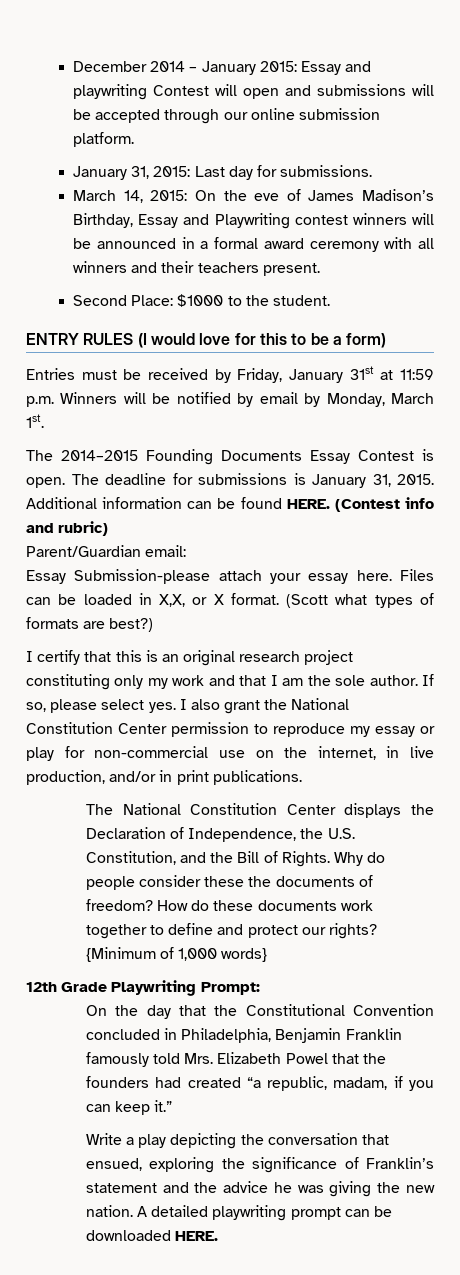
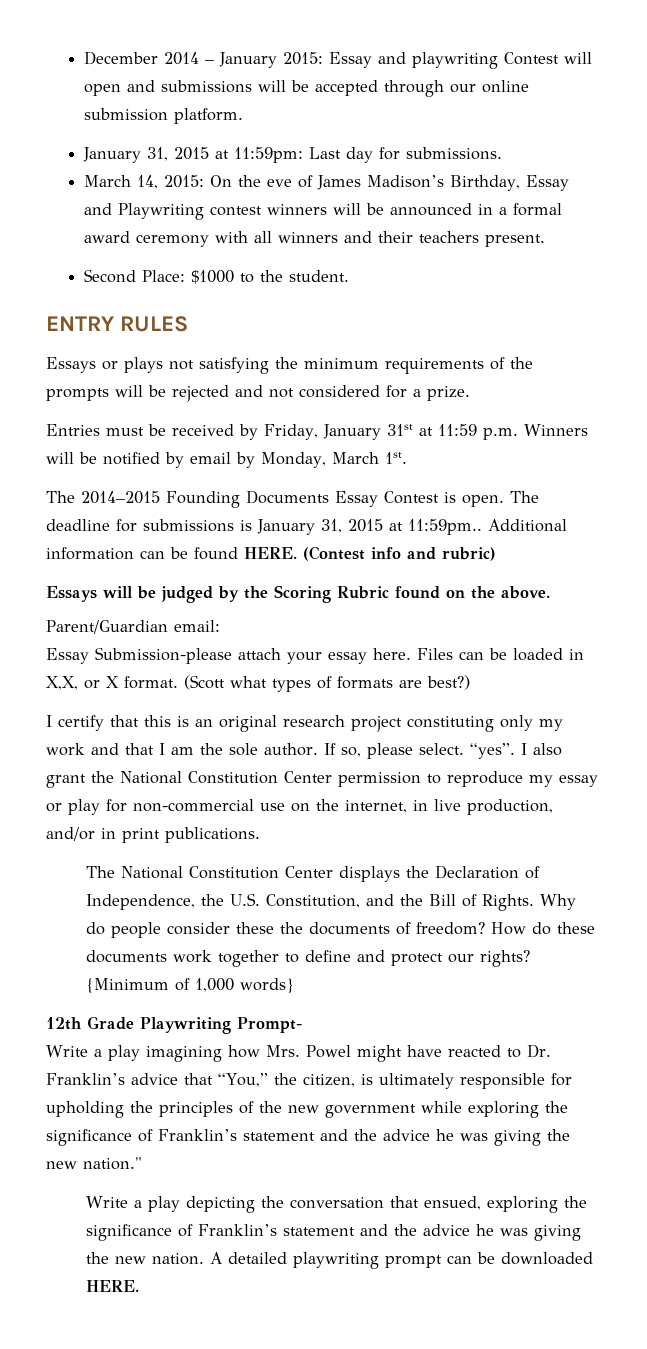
[153,166,191,177] 2015: -> [174,147,304,163] 2015 at 11:59pm:
[137,333,387,348] (I would love for this to be a form) -> [46,357,533,374] [46,385,470,402] // Essays or plays not satisfying the minimum requirements of the prompts will be rejected and not considered for a prize.
[397,474,434,485] 2015. -> [348,519,482,535] 2015 at 11:59pm..
(109, 528) none -> [46,585,550,603] // Essays will be judged by the Scoring Rubric found on the above.
[101,699,176,713] select yes. -> [418,743,515,759] select. “yes”.
[200,982,260,995] [85,1004,434,1019] [85,1028,402,1043] [85,1052,387,1067] [85,1076,434,1091] [85,1100,173,1115] Prompt: // On the day that the Constitutional Convention concluded in Philadelphia, Benjamin Franklin famously told Mrs. Elizabeth Powel that the founders had created “a republic, madam, if you can keep it.” -> [237,1017,302,1033] [46,1044,551,1062] [46,1073,572,1089] [46,1101,568,1118] [46,1129,570,1146] [46,1157,142,1170] Prompt- // Write a play imagining how Mrs. Powel might have reacted to Dr. Franklin’s advice that “You,” the citizen, is ultimately responsible for upholding the principles of the new government while exploring the significance of Franklin’s statement and the advice he was giving the new nation."

